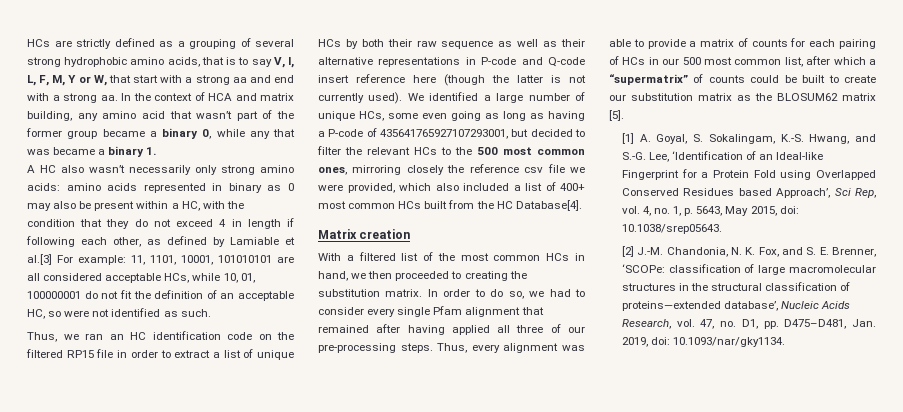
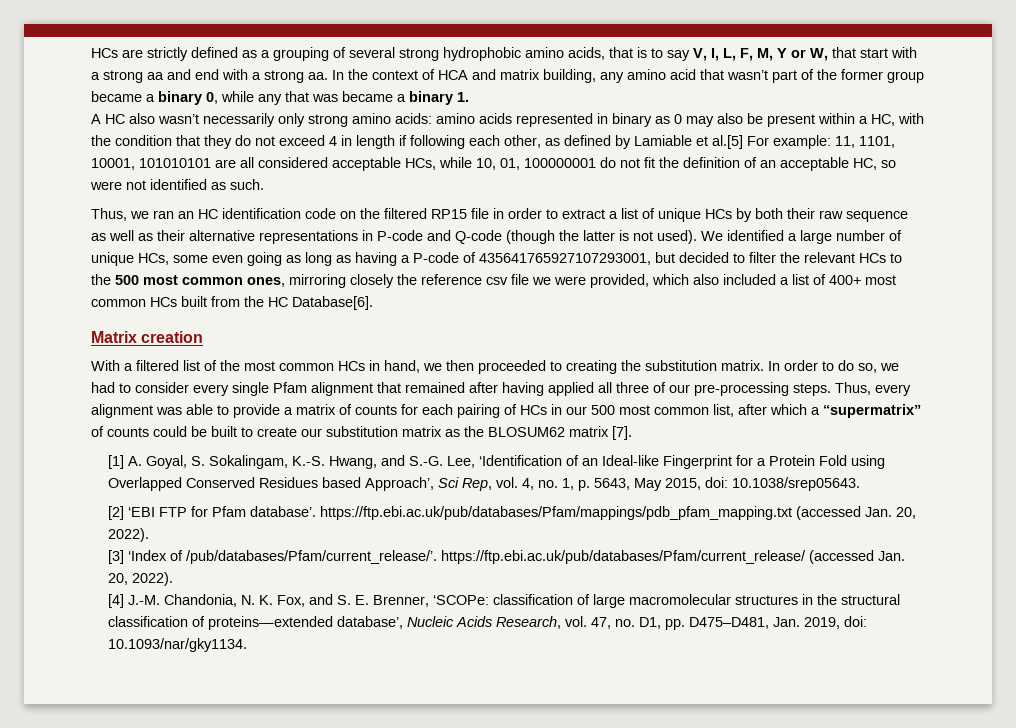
[27,254,52,265] al.[3] -> [712,135,743,149] al.[5]
[318,74,436,83] insert reference here -> (502, 237) none
[318,93,364,103] currently -> (653, 236) none
[515,200,582,211] Database[4]. -> [292,296,373,310] Database[6].
[609,110,624,121] [5]. -> [612,426,632,440] [7].
(634, 251) none -> [127,506,916,520] [107,528,149,542] [107,550,905,564] [107,572,173,586] [107,594,124,608] ‘EBI FTP for Pfam database’. https://ftp.ebi.ac.uk/pub/databases/Pfam/mappings/pdb_pfam_mapping.txt (accessed Jan. 20, 2022). // [3] ‘Index of /pub/databases/Pfam/current_release/’. https://ftp.ebi.ac.uk/pub/databases/Pfam/current_release/ (accessed Jan. 20, 2022). // [4]

